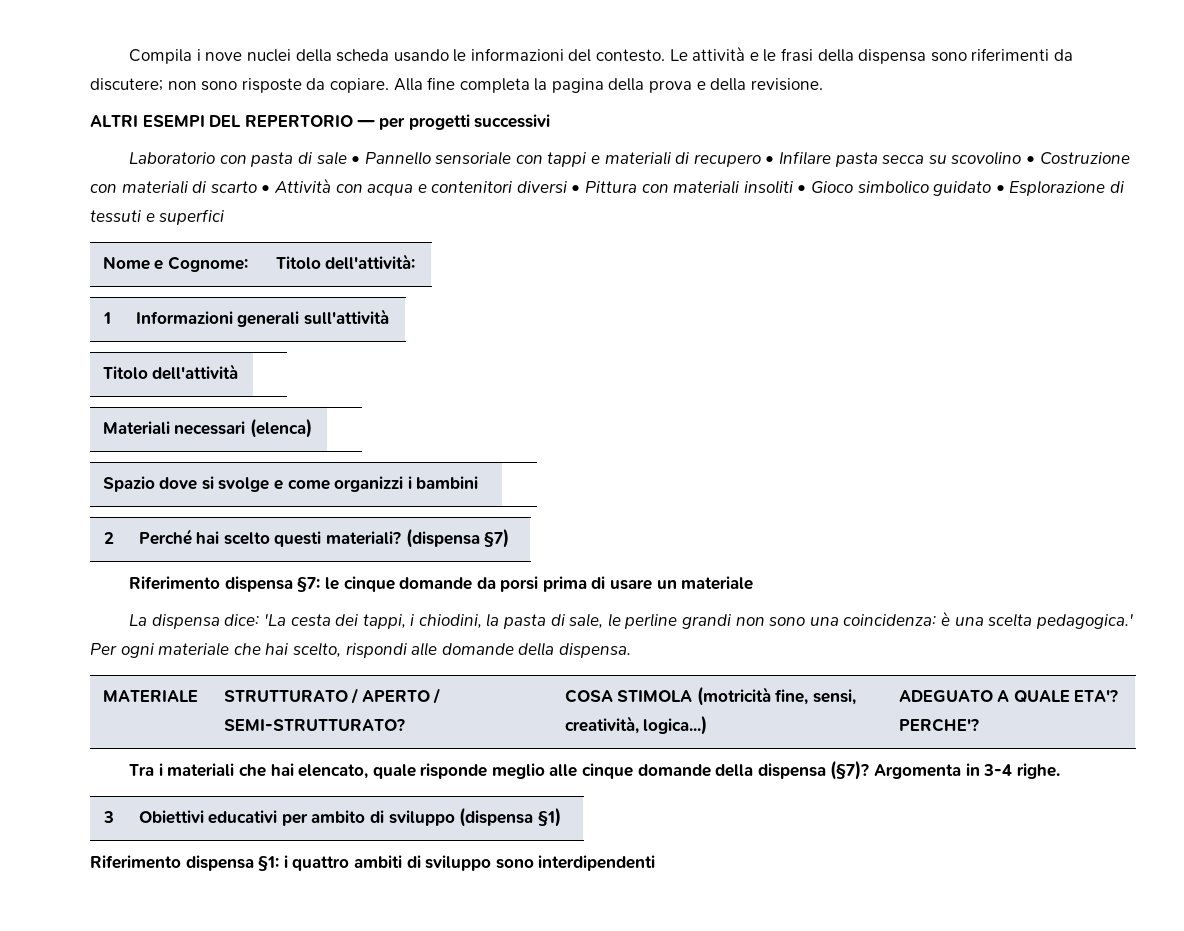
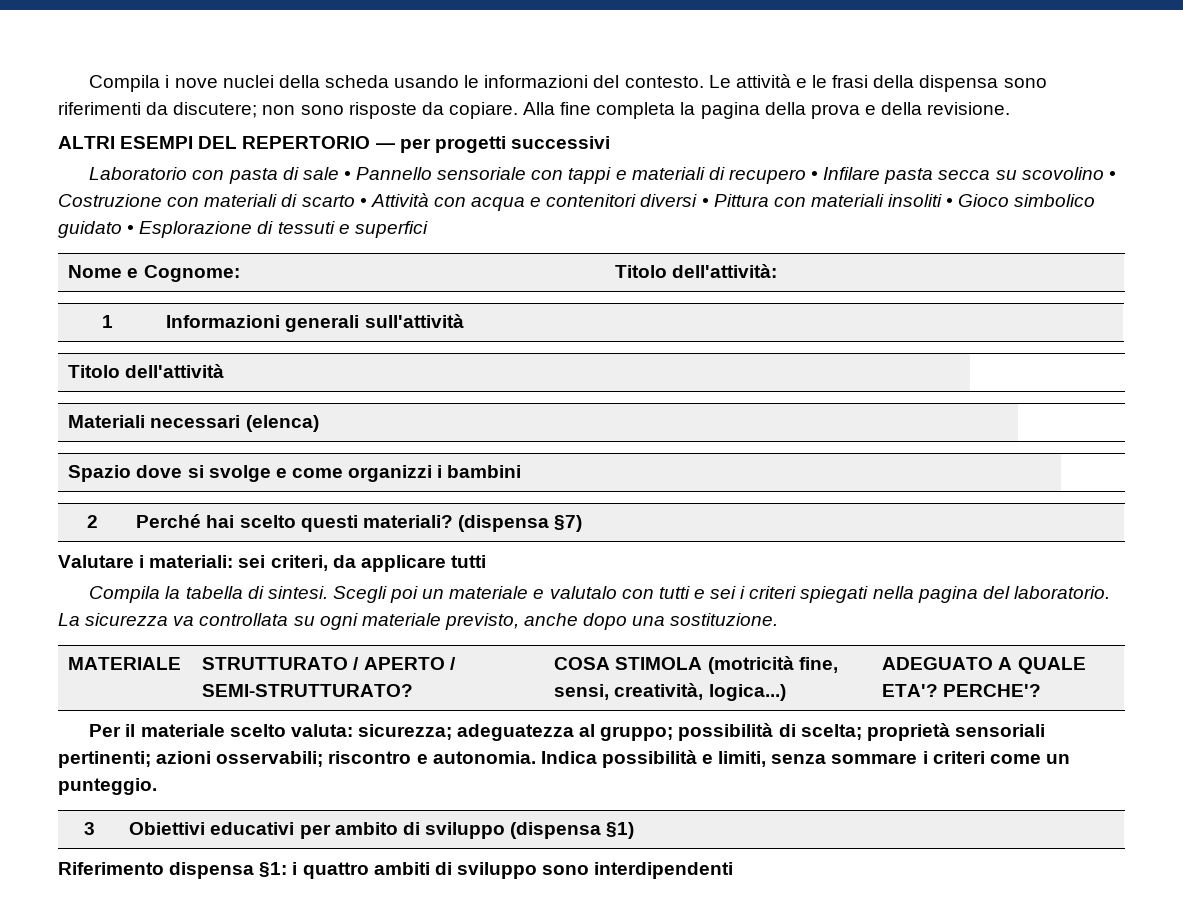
[129,576,754,592] [129,611,1133,629] [90,642,631,658] Riferimento dispensa §7: le cinque domande da porsi prima di usare un materiale // La dispensa dice: 'La cesta dei tappi, i chiodini, la pasta di sale, le perline grandi non sono una coincidenza: è una scelta pedagogica.' Per ogni materiale che hai scelto, rispondi alle domande della dispensa. -> [58,555,486,572] [89,586,1110,603] [58,613,779,630] Valutare i materiali: sei criteri, da applicare tutti // Compila la tabella di sintesi. Scegli poi un materiale e valutalo con tutti e sei i criteri spiegati nella pagina del laboratorio. La sicurezza va controllata su ogni materiale previsto, anche dopo una sostituzione.
[129,760,1060,780] Tra i materiali che hai elencato, quale risponde meglio alle cinque domande della dispensa (§7)? Argomenta in 3-4 righe. -> [89,723,1045,741] [58,750,1070,768] [58,778,157,795] Per il materiale scelto valuta: sicurezza; adeguatezza al gruppo; possibilità di scelta; proprietà sensoriali pertinenti; azioni osservabili; riscontro e autonomia. Indica possibilità e limiti, senza sommare i criteri come un punteggio.

